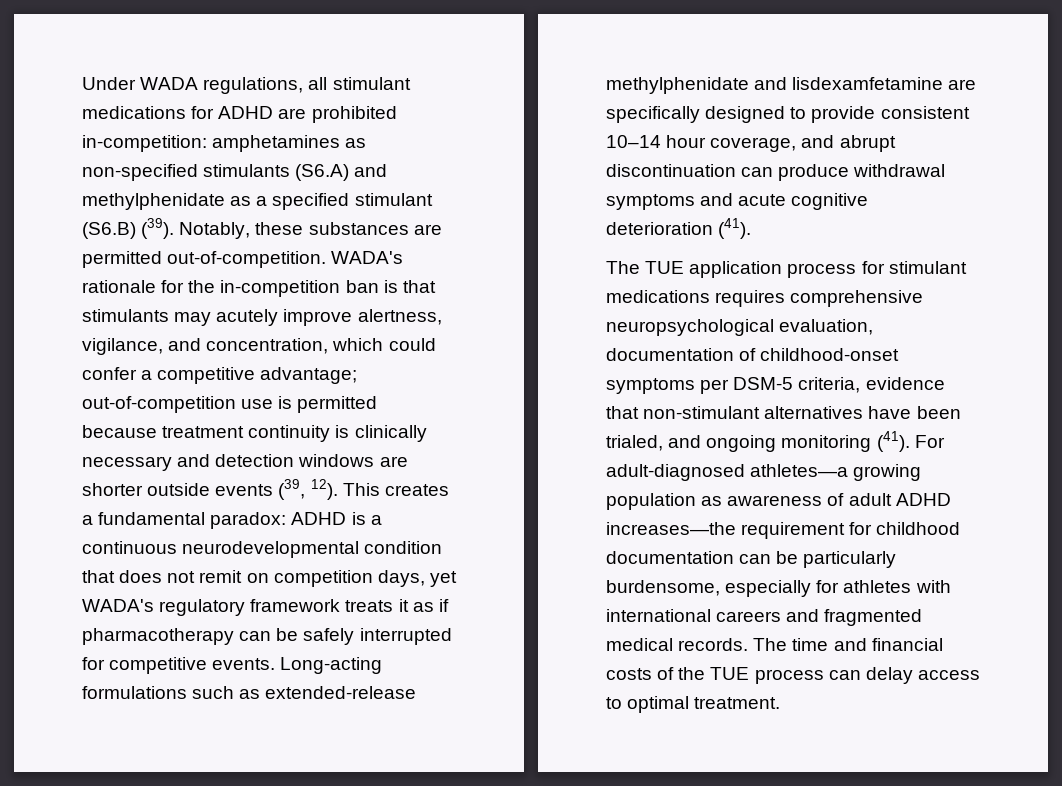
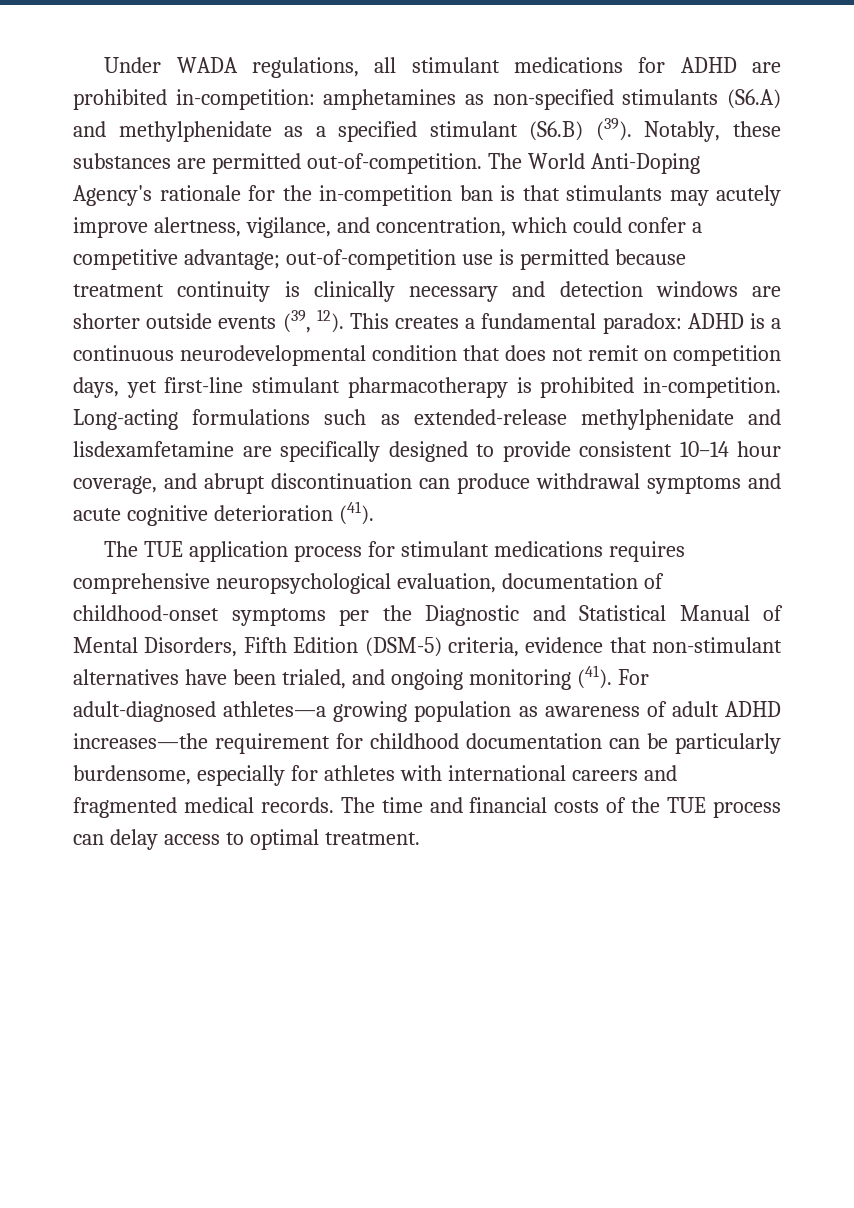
[331,251,404,264] WADA's -> [487,153,700,174] [73,185,152,206] The World Anti-Doping Agency's
[82,599,449,616] [82,628,452,645] [82,657,276,674] WADA's regulatory framework treats it as if pharmacotherapy can be safely interrupted for competitive events. -> [164,377,781,398] first-line stimulant pharmacotherapy is prohibited in-competition.
[733,377,794,390] DSM-5 -> [382,605,783,626] [73,637,442,657] the Diagnostic and Statistical Manual of Mental Disorders, Fifth Edition (DSM-5)

